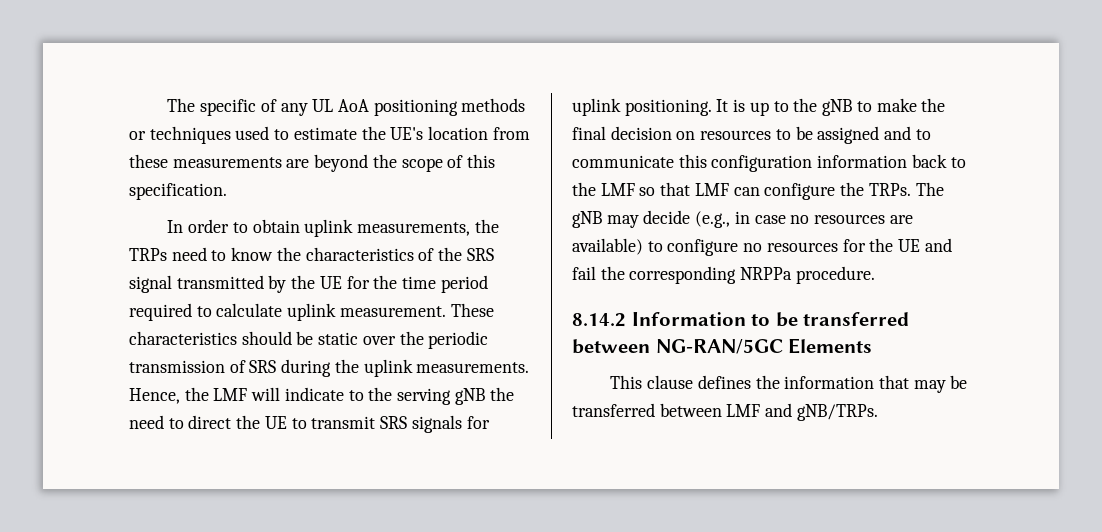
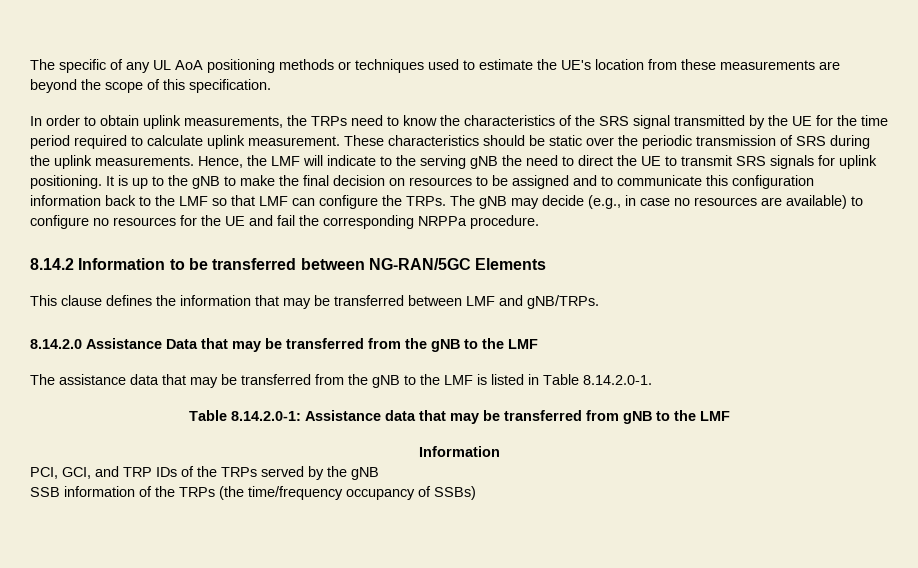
(878, 412) none -> [30,338,538,352] [30,374,652,388] [188,410,730,424] [418,446,500,457] [30,466,379,480] [30,486,476,500] // 8.14.2.0 Assistance Data that may be transferred from the gNB to the LMF // The assistance data that may be transferred from the gNB to the LMF is listed in Table 8.14.2.0-1. // Table 8.14.2.0-1: Assistance data that may be transferred from gNB to the LMF // Information // PCI, GCI, and TRP IDs of the TRPs served by the gNB // SSB information of the TRPs (the time/frequency occupancy of SSBs)

